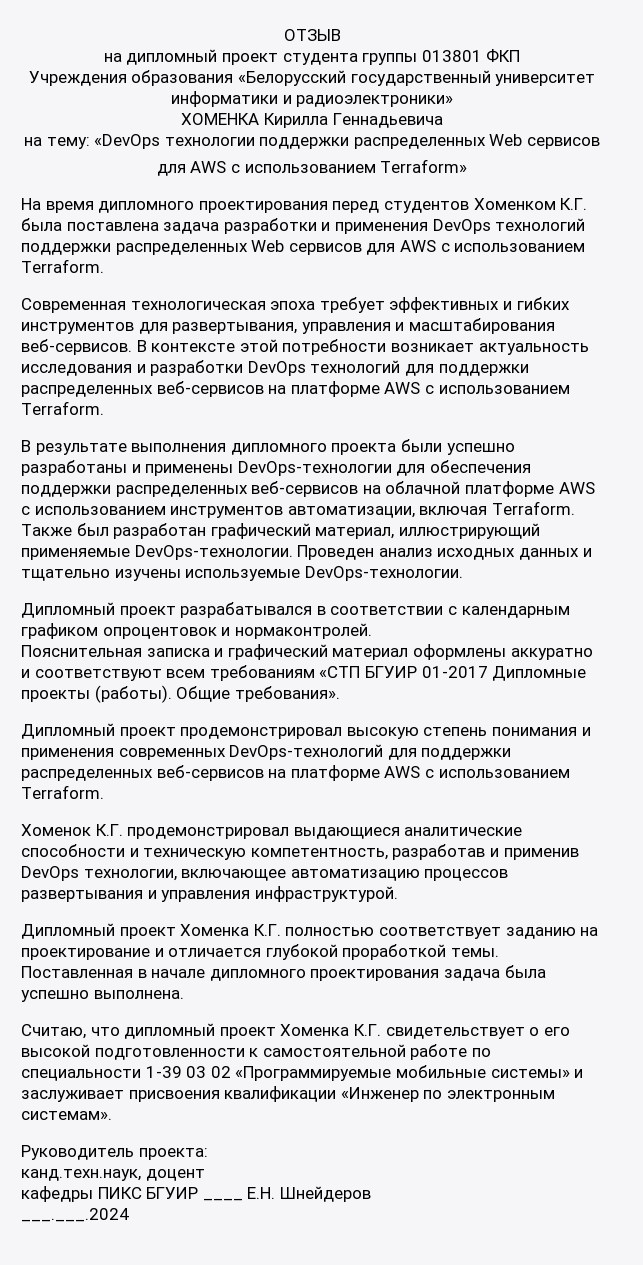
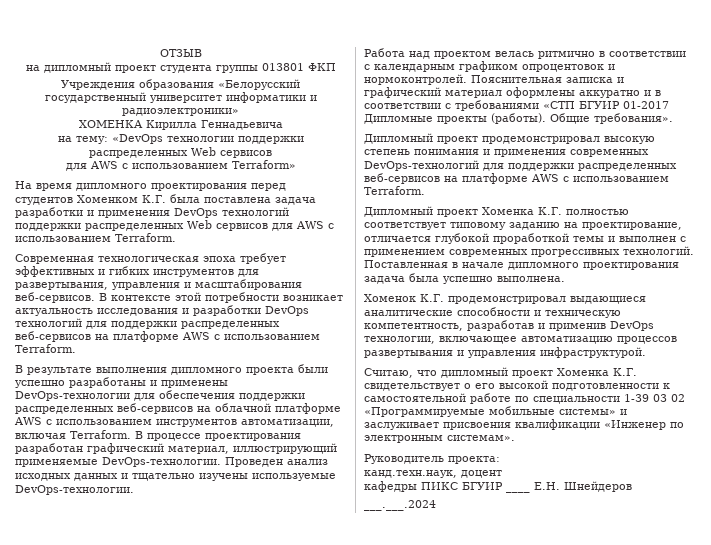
[21,523,109,536] Также был -> [135,431,301,441] В процессе проектирования
[21,602,313,618] Дипломный проект разрабатывался -> [364,48,595,59] Работа над проектом велась ритмично
[234,623,372,639] нормаконтролей. // -> [364,74,467,85] нормоконтролей.
[34,665,315,681] соответствуют всем требованиям -> [655,90,661,96] [364,100,539,111] в соответствии с требованиями
(104, 792) none -> [364,206,629,217] [364,222,682,230] [364,233,686,244] [364,246,694,257] [364,260,679,270] [364,273,565,284] // Дипломный проект Хоменка К.Г. полностью соответствует типовому заданию на проектирование, отличается глубокой проработкой темы и выполнен с применением современных прогрессивных технологий. Поставленная в начале дипломного проектирования задача была успешно выполнена.
[21,923,599,939] [21,944,499,960] [21,965,546,981] [21,990,184,1002] // Дипломный проект Хоменка К.Г. полностью соответствует заданию на проектирование и отличается глубокой проработкой темы. Поставленная в начале дипломного проектирования задача была успешно выполнена. -> (646, 352) none

